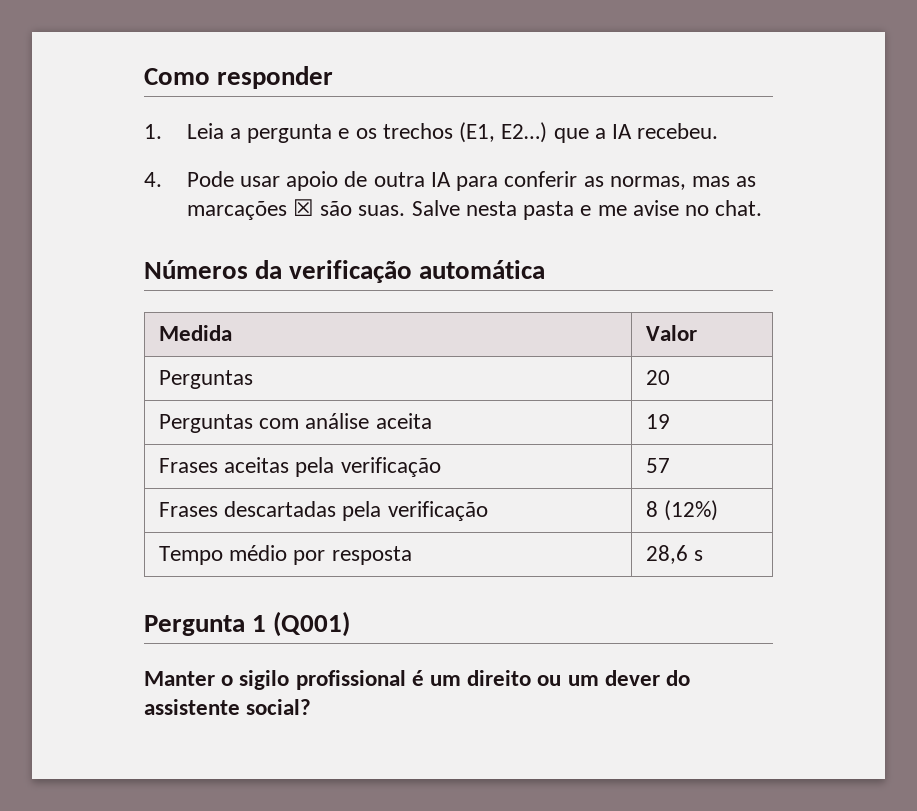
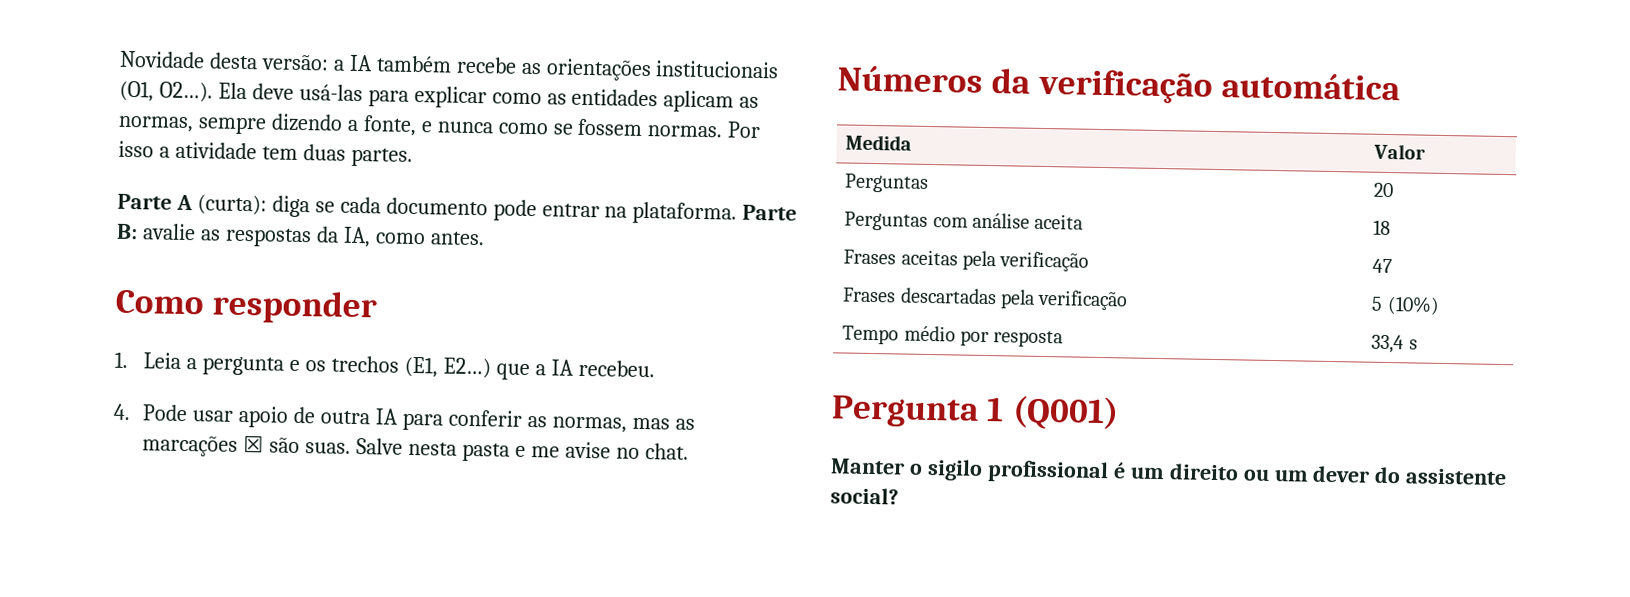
(144, 76) none -> [119,50,780,82] [119,80,760,113] [118,113,762,139] [118,140,413,167] [117,193,798,225] [116,223,485,248] Novidade desta versão: a IA também recebe as orientações institucionais (O1, O2…). Ela deve usá-las para explicar como as entidades aplicam as normas, sempre dizendo a fonte, e nunca como se fossem normas. Por isso a atividade tem duas partes. // Parte A (curta): diga se cada documento pode entrar na plataforma. Parte B: avalie as respostas da IA, como antes. //
[645,414,670,429] 19 -> [1373,219,1392,236] 18
[645,458,670,473] 57 -> [1372,258,1393,274] 47
[645,500,719,521] 8 (12%) -> [1371,295,1440,315] 5 (10%)
[645,545,688,564] 28,6 -> [1371,334,1405,354] 33,4

